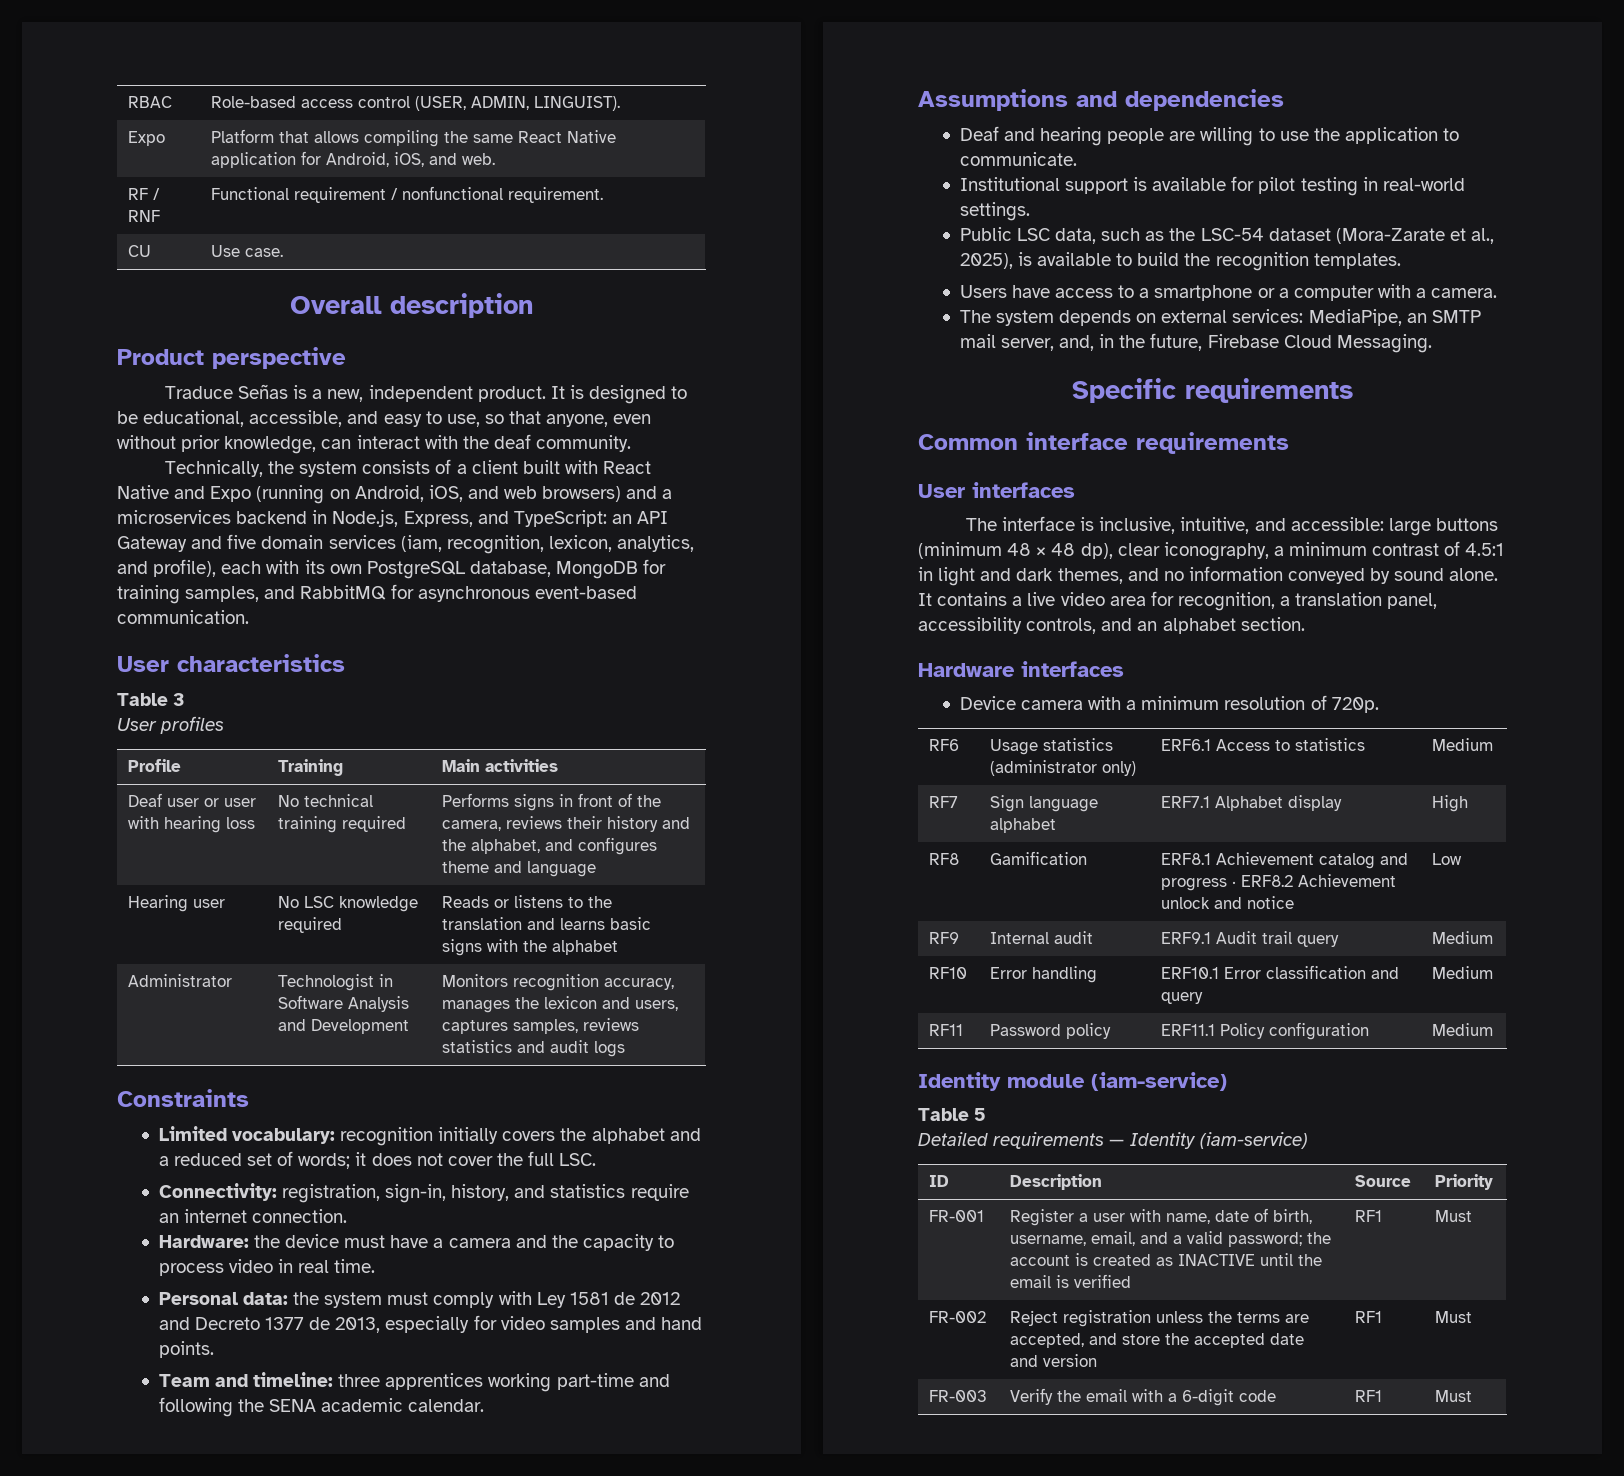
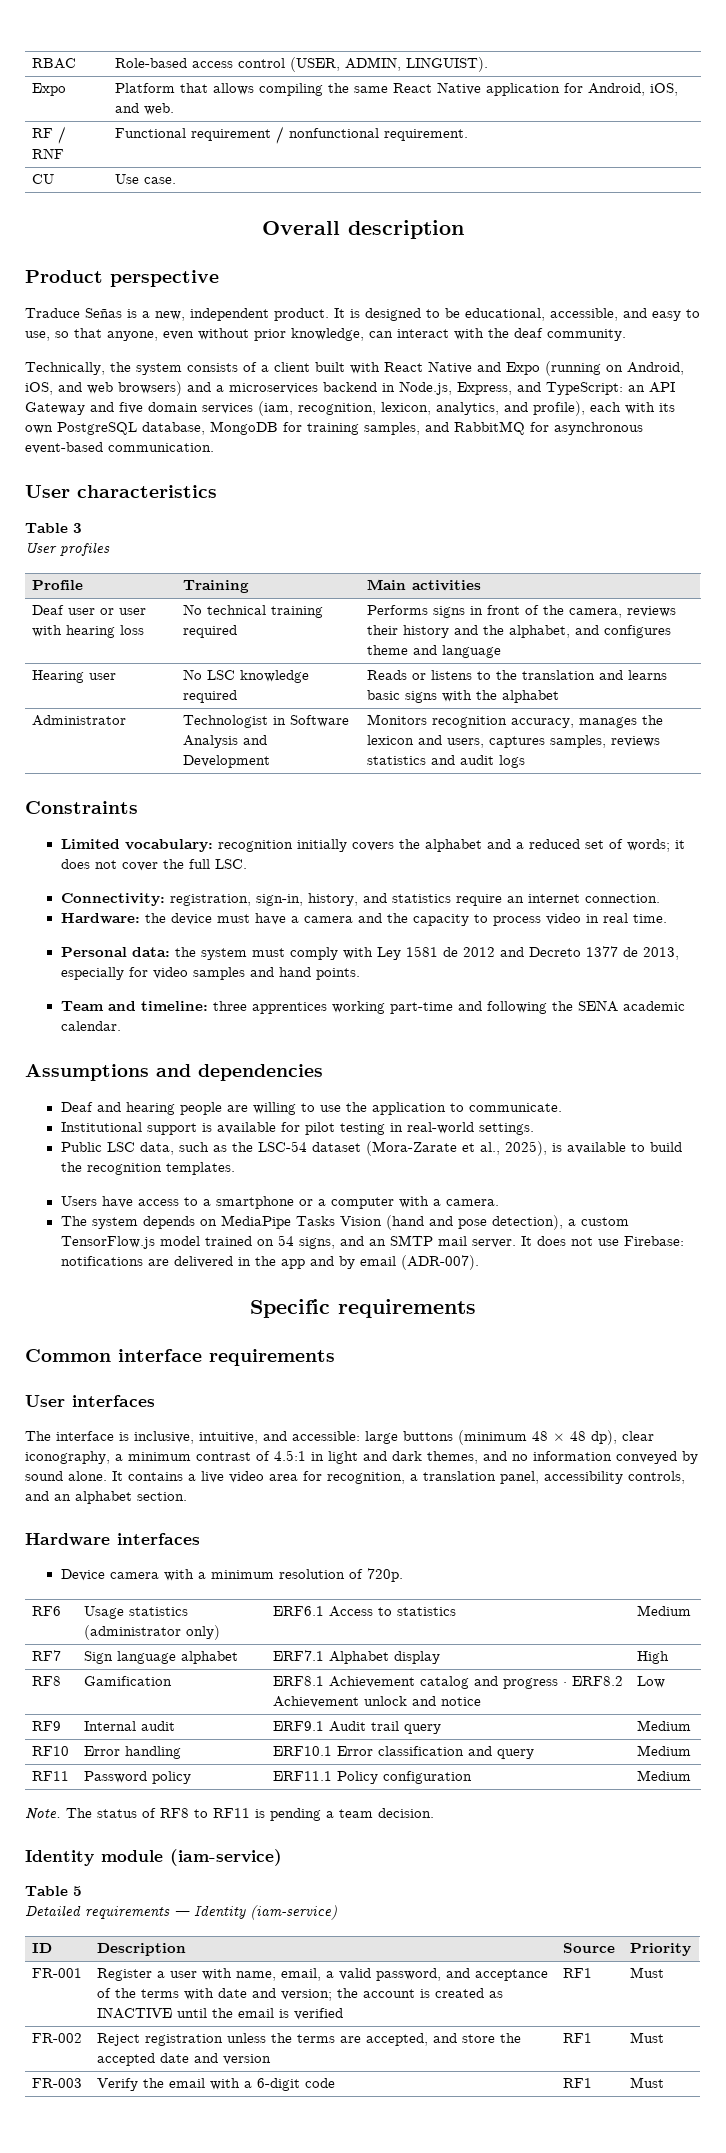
[1161,309,1481,326] [959,333,1432,353] external services: MediaPipe, an SMTP mail server, and, in the future, Firebase Cloud Messaging. -> [220,1215,629,1230] [60,1235,684,1249] [60,1255,479,1270] MediaPipe Tasks Vision (hand and pose detection), a custom TensorFlow.js model trained on 54 signs, and an SMTP mail server. It does not use Firebase: notifications are delivered in the app and by email (ADR-007).
(1494, 1029) none -> [25,1808,434,1821] // Note. The status of RF8 to RF11 is pending a team decision.
[1215,1208,1313,1224] [1010,1231,1303,1247] date of birth, username, email, and a valid password; -> [281,1968,549,1981] [97,1988,333,2001] email, a valid password, and acceptance of the terms with date and version;

